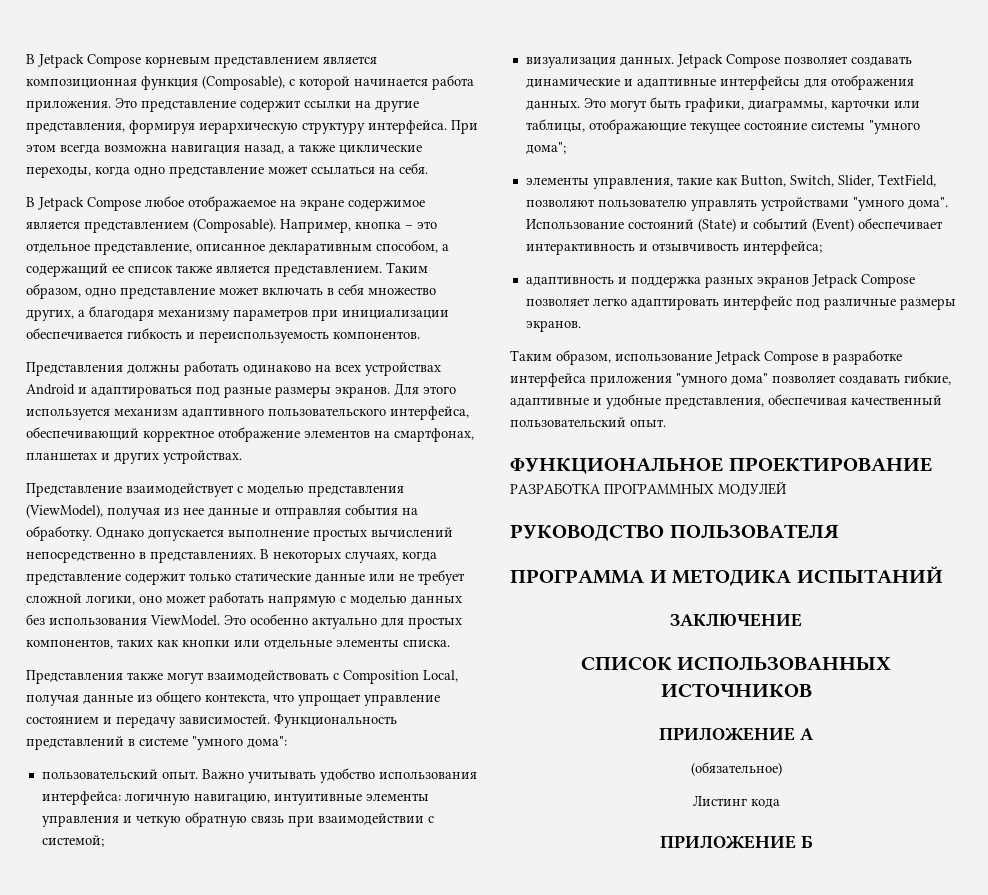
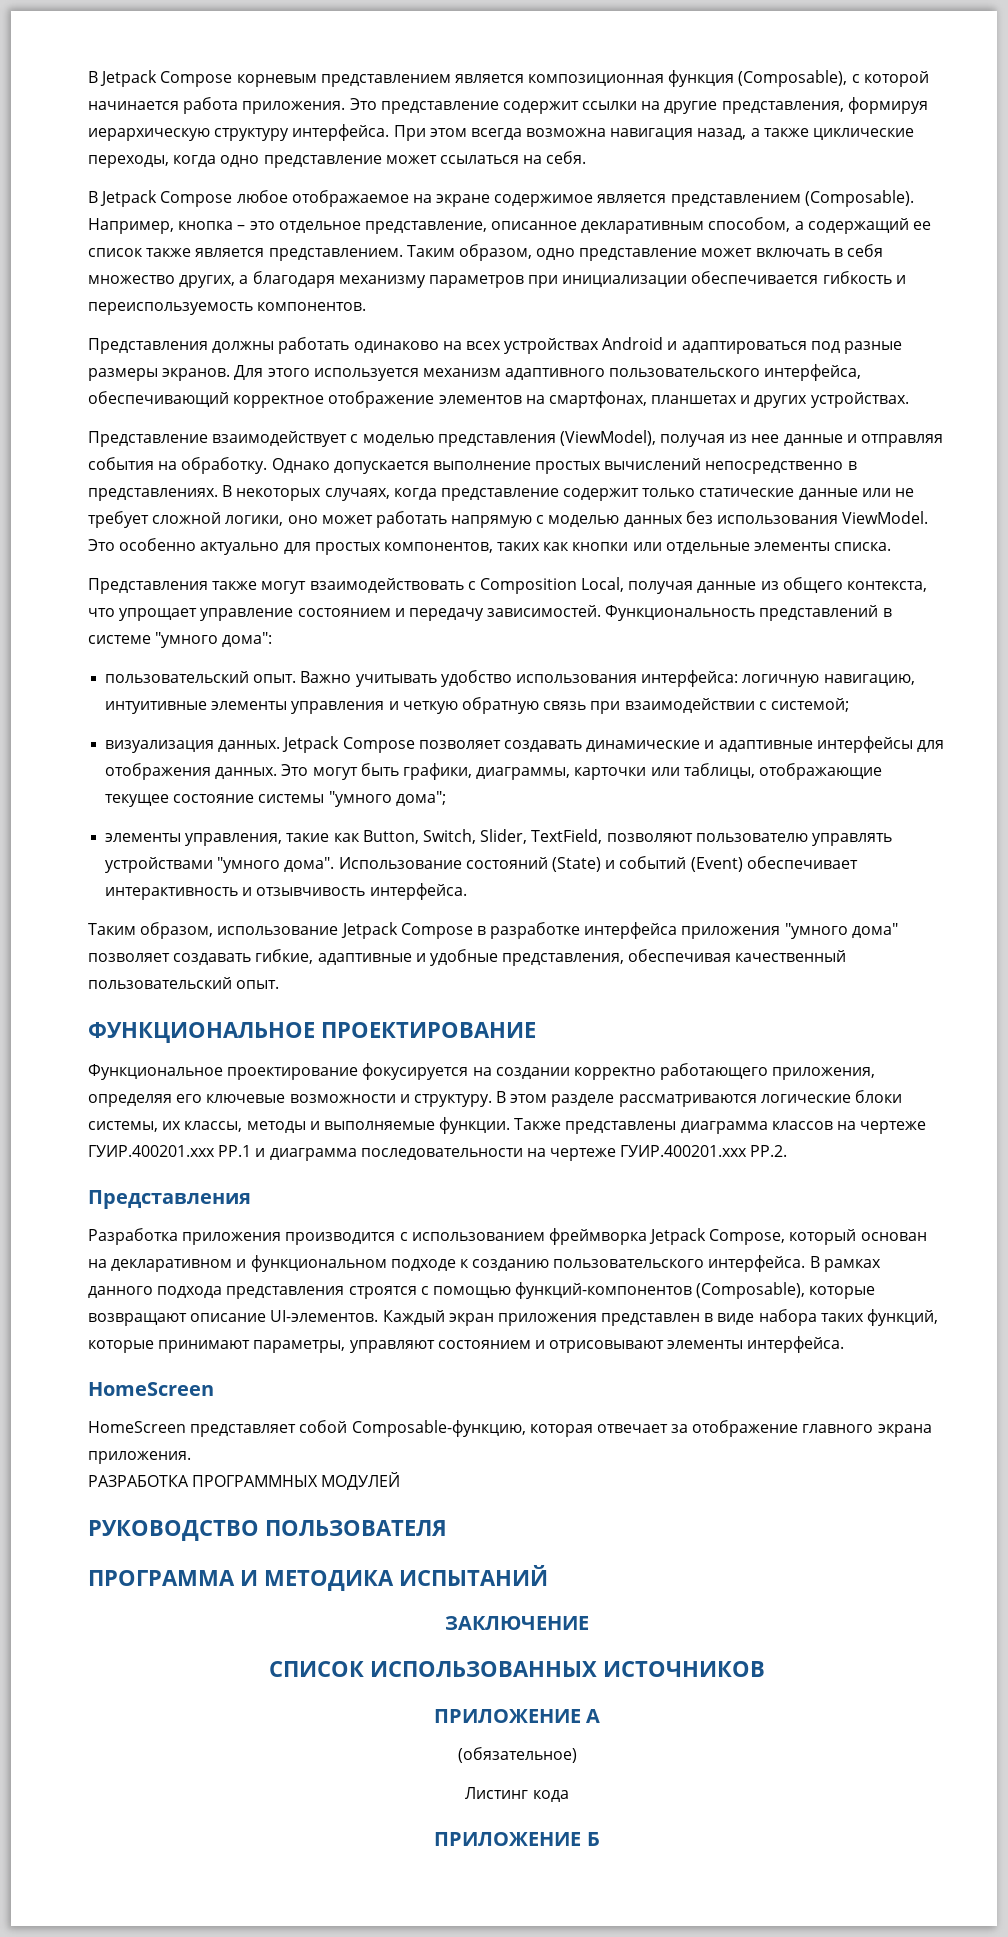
[742,241,822,255] [525,274,915,288] [525,296,956,310] [525,320,581,332] интерфейса; // адаптивность и поддержка разных экранов Jetpack Compose позволяет легко адаптировать интерфейс под различные размеры экранов. -> [369,883,467,900] интерфейса.
(932, 464) none -> [88,1063,876,1080] [88,1090,903,1107] [88,1117,927,1134] [88,1145,788,1161] [88,1190,251,1209] [88,1228,927,1245] [88,1255,881,1272] [88,1282,876,1299] [88,1309,939,1326] [88,1336,845,1353] [88,1382,214,1396] [88,1420,932,1437] [88,1451,191,1464] // Функциональное проектирование фокусируется на создании корректно работающего приложения, определяя его ключевые возможности и структуру. В этом разделе рассматриваются логические блоки системы, их классы, методы и выполняемые функции. Также представлены диаграмма классов на чертеже ГУИР.400201.ххх РР.1 и диаграмма последовательности на чертеже ГУИР.400201.ххх PP.2. // Представления // Разработка приложения производится с использованием фреймворка Jetpack Compose, который основан на декларативном и функциональном подходе к созданию пользовательского интерфейса. В рамках данного подхода представления строятся с помощью функций-компонентов (Composable), которые возвращают описание UI-элементов. Каждый экран приложения представлен в виде набора таких функций, которые принимают параметры, управляют состоянием и отрисовывают элементы интерфейса. // HomeScreen // HomeScreen представляет собой Composable-функцию, которая отвечает за отображение главного экрана приложения.

